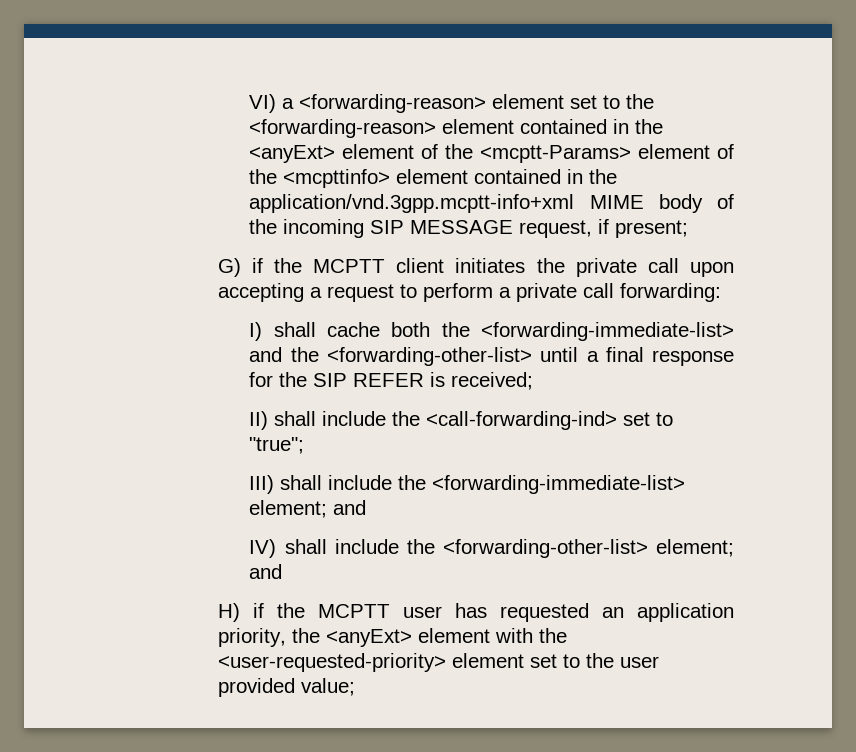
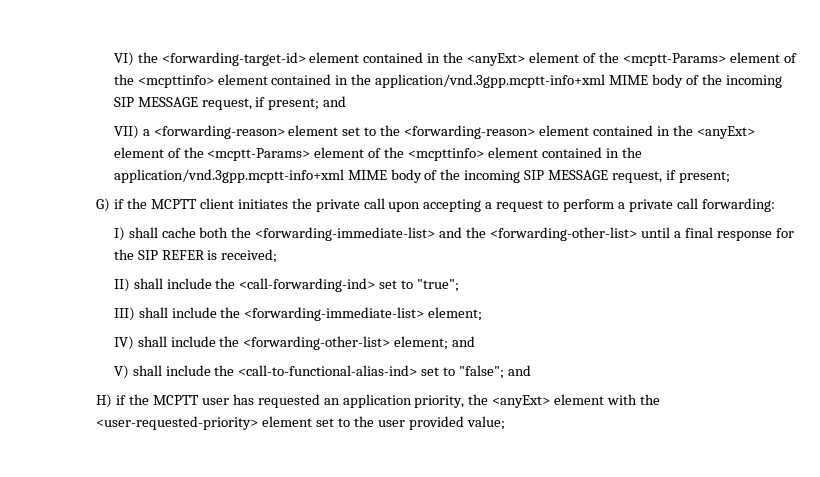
(277, 103) none -> [137,52,797,66] [113,74,782,88] [113,96,347,110] [113,125,139,139] the <forwarding-target-id> element contained in the <anyExt> element of the <mcptt-Params> element of the <mcpttinfo> element contained in the application/vnd.3gpp.mcptt-info+xml MIME body of the incoming SIP MESSAGE request, if present; and // VII)
[333,500,367,515] and -> (483, 314) none
(283, 571) none -> [113,365,531,379] // V) shall include the <call-to-functional-alias-ind> set to "false"; and

